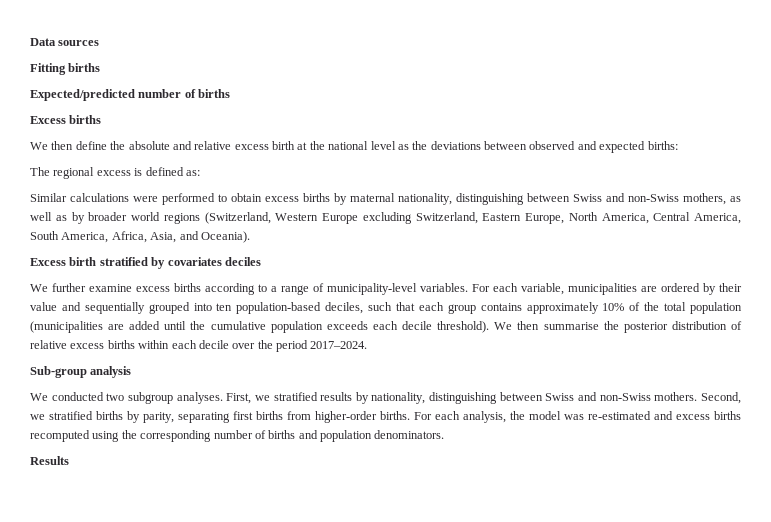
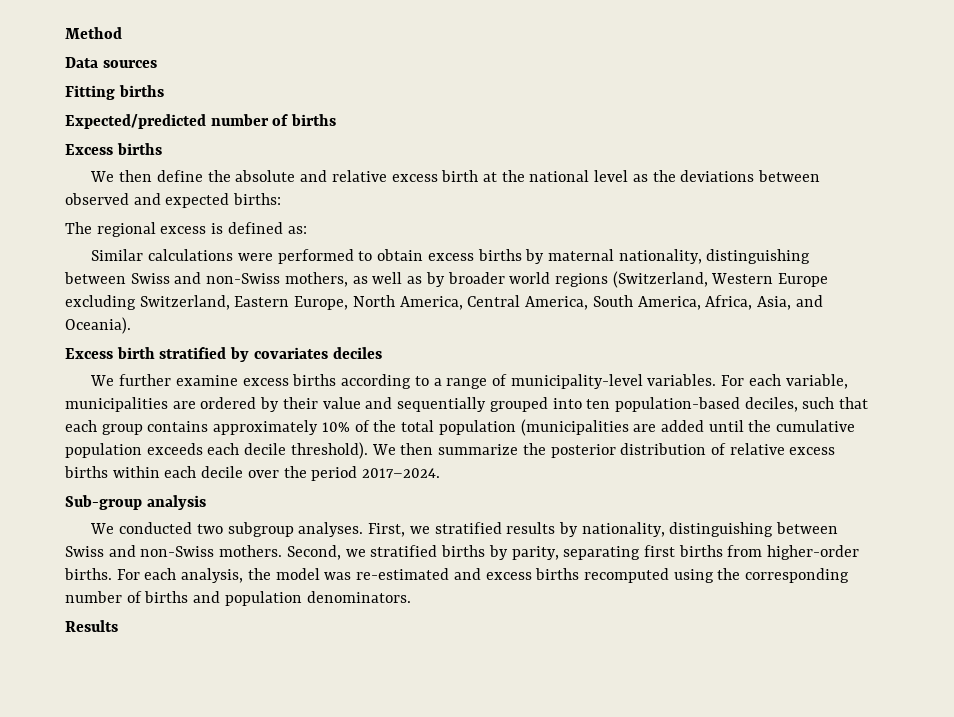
(30, 42) none -> [65,27,122,39] Method //
[543,322,599,330] summarise -> [438,444,519,455] summarize

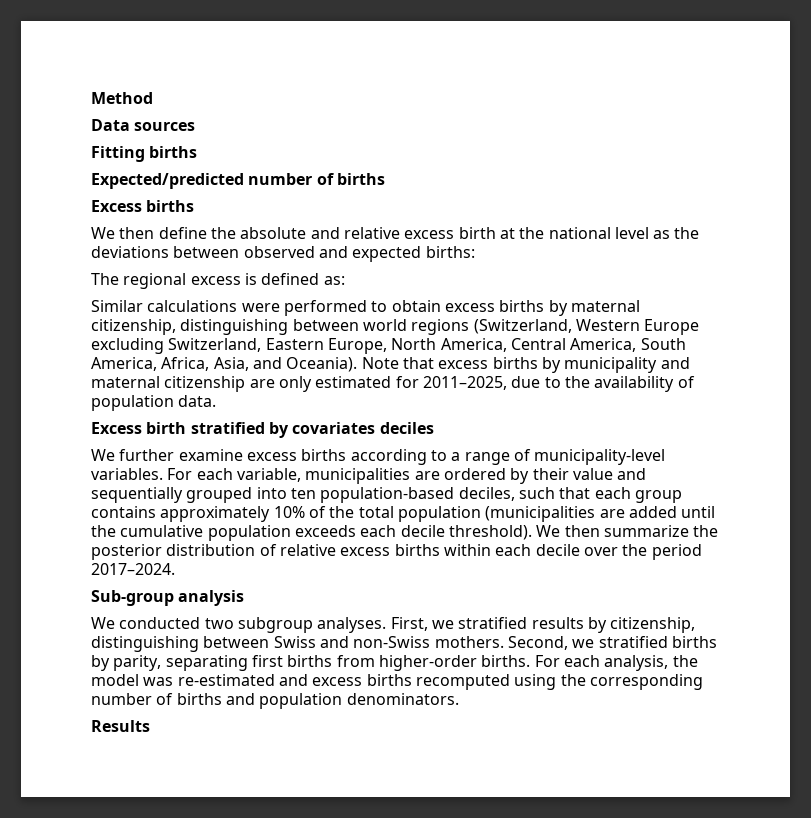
[618,249,811,264] [64,272,505,287] nationality, distinguishing between Swiss and non-Swiss mothers, as well as by broader -> [91,319,359,335] citizenship, distinguishing between
(131, 325) none -> [361,357,690,373] [91,376,695,392] [91,395,217,411] Note that excess births by municipality and maternal citizenship are only estimated for 2011–2025, due to the availability of population data.
[581,522,665,537] nationality, -> [610,617,696,633] citizenship,

